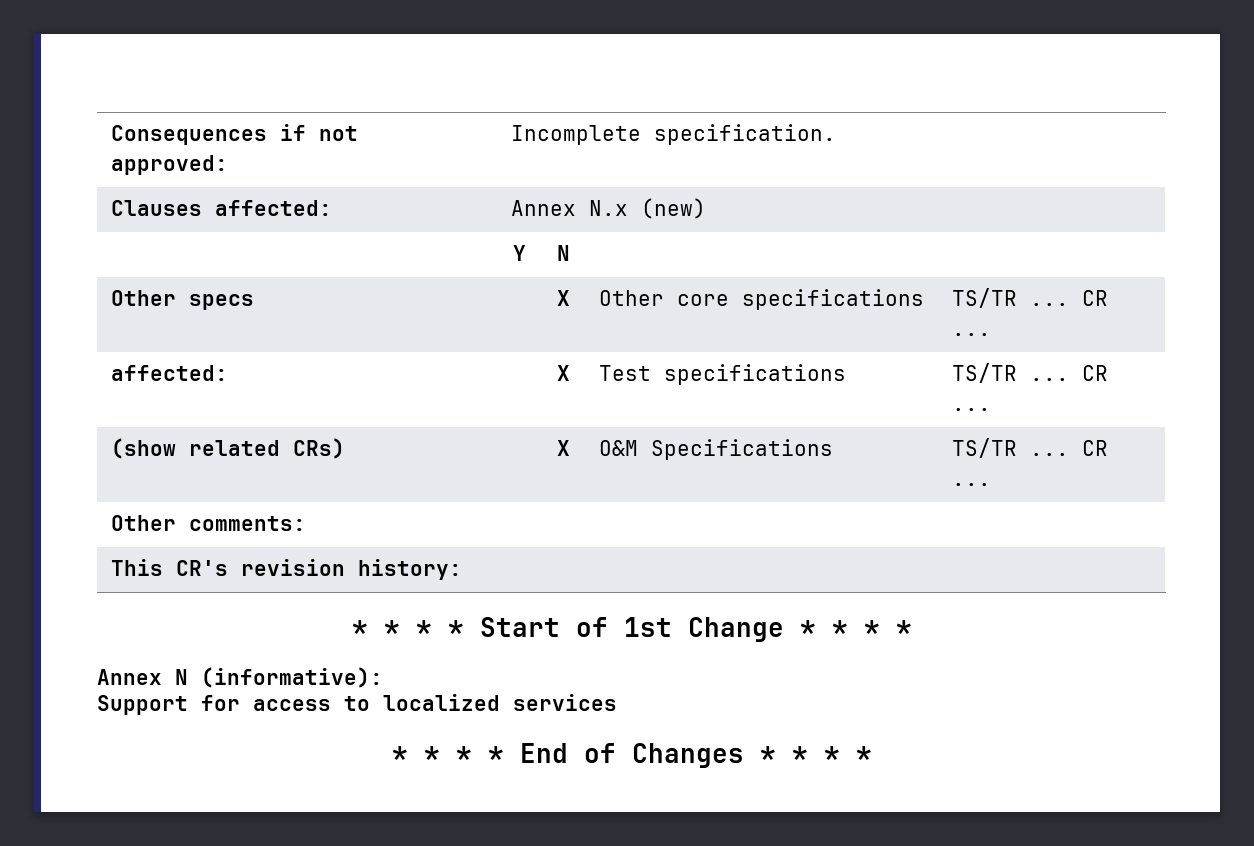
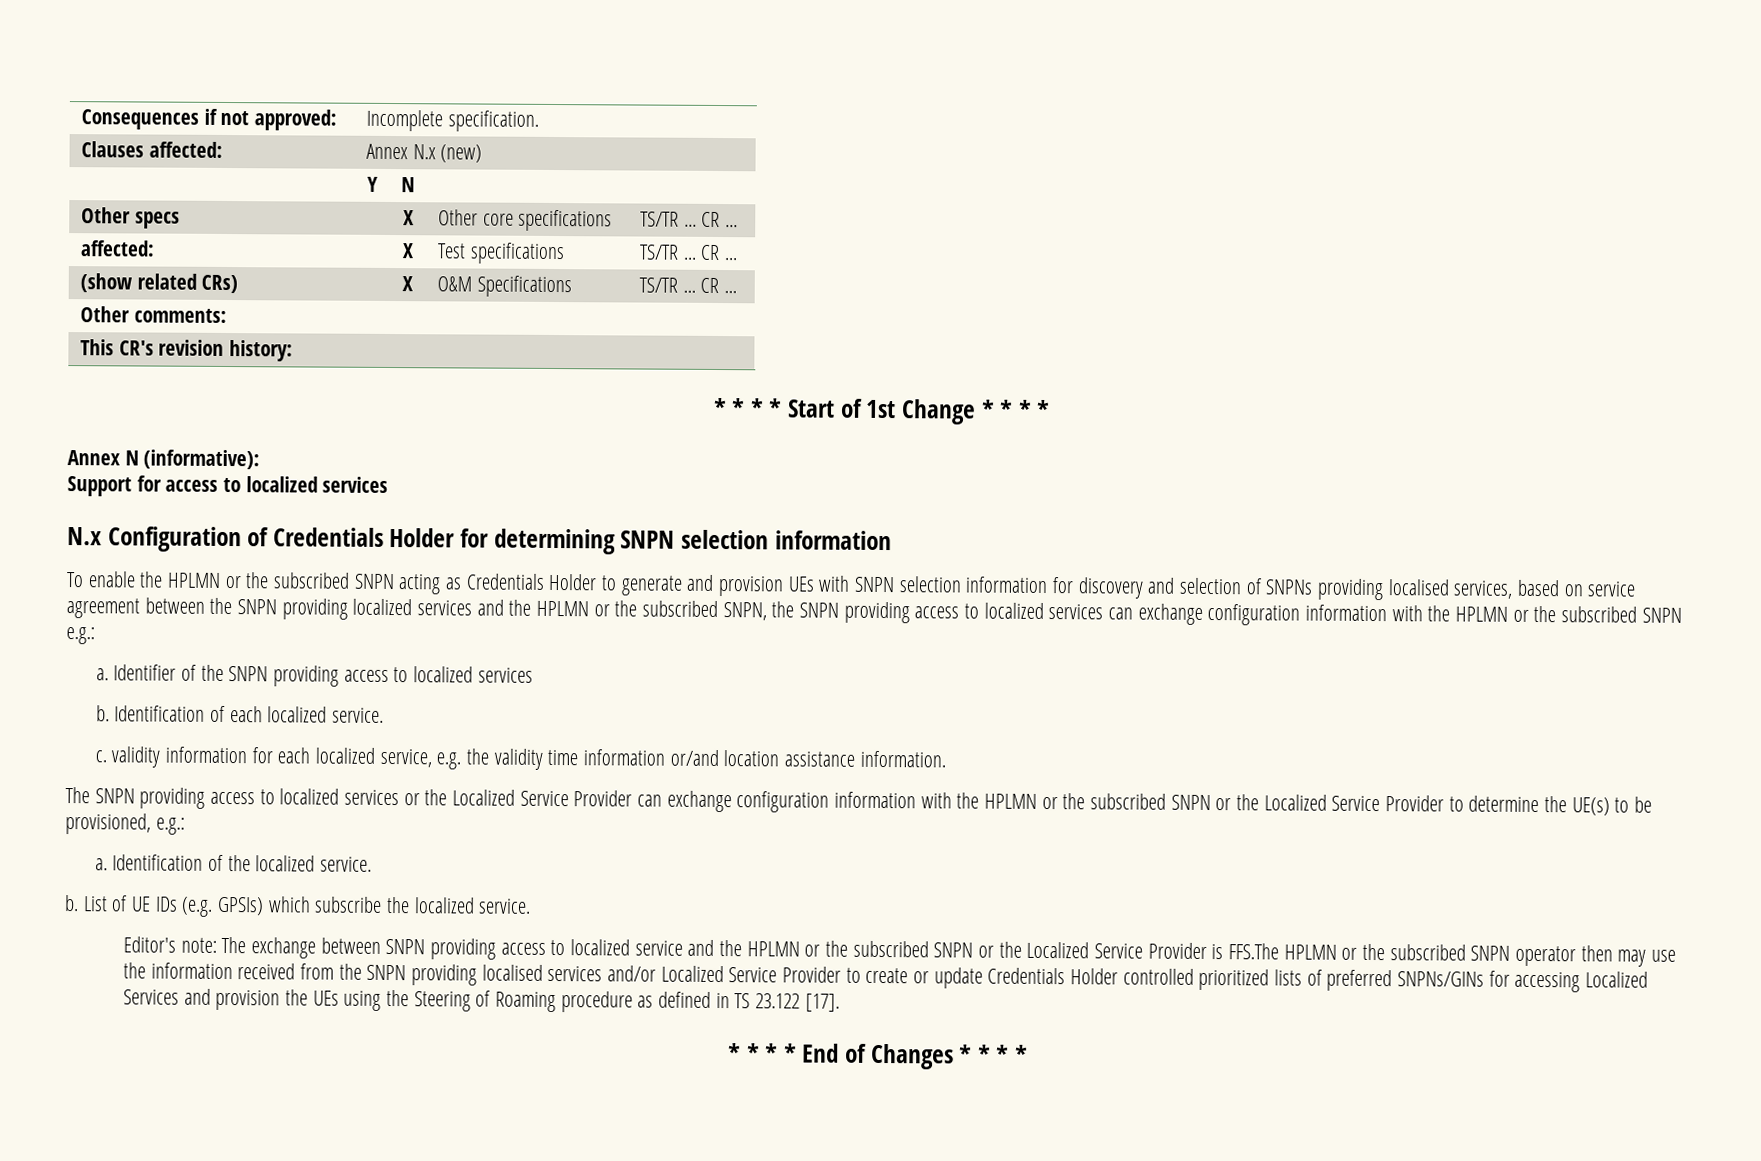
(617, 702) none -> [67,526,892,555] [66,571,1637,601] [66,597,1682,626] [66,627,95,645] [95,664,533,687] [95,705,384,723] [94,746,946,770] [65,787,1653,816] [65,813,185,835] [94,854,372,872] [64,895,532,917] [123,936,1677,967] [123,962,1649,993] [123,988,840,1013] // N.x Configuration of Credentials Holder for determining SNPN selection information // To enable the HPLMN or the subscribed SNPN acting as Credentials Holder to generate and provision UEs with SNPN selection information for discovery and selection of SNPNs providing localised services, based on service agreement between the SNPN providing localized services and the HPLMN or the subscribed SNPN, the SNPN providing access to localized services can exchange configuration information with the HPLMN or the subscribed SNPN e.g.: // a. Identifier of the SNPN providing access to localized services // b. Identification of each localized service. // c. validity information for each localized service, e.g. the validity time information or/and location assistance information. // The SNPN providing access to localized services or the Localized Service Provider can exchange configuration information with the HPLMN or the subscribed SNPN or the Localized Service Provider to determine the UE(s) to be provisioned, e.g.: // a. Identification of the localized service. // b. List of UE IDs (e.g. GPSIs) which subscribe the localized service. // Editor's note: The exchange between SNPN providing access to localized service and the HPLMN or the subscribed SNPN or the Localized Service Provider is FFS.The HPLMN or the subscribed SNPN operator then may use the information received from the SNPN providing localised services and/or Localized Service Provider to create or update Credentials Holder controlled prioritized lists of preferred SNPNs/GINs for accessing Localized Services and provision the UEs using the Steering of Roaming procedure as defined in TS 23.122 [17].

